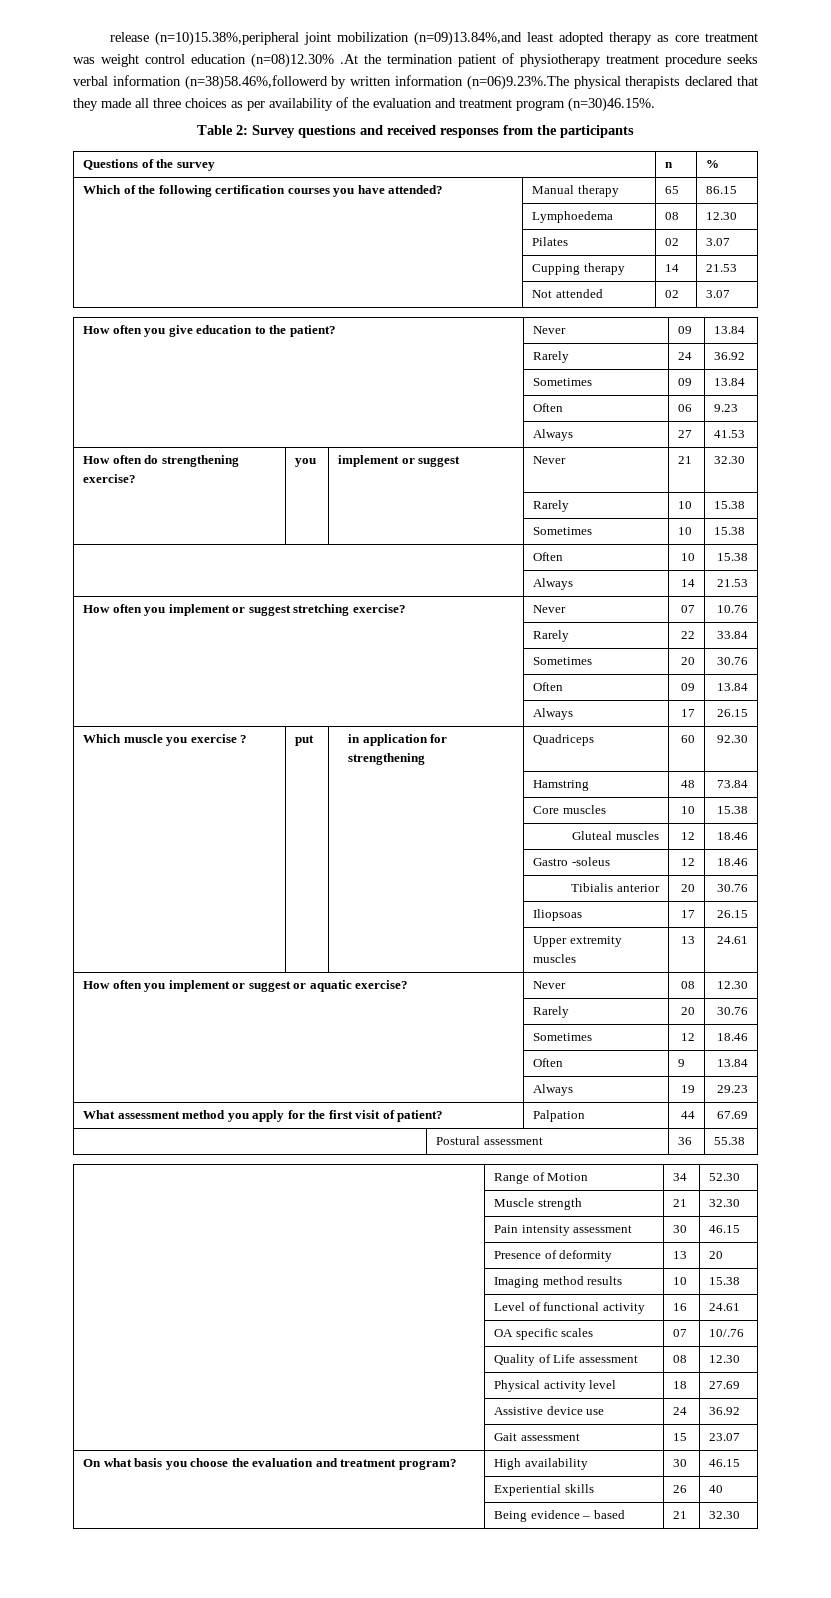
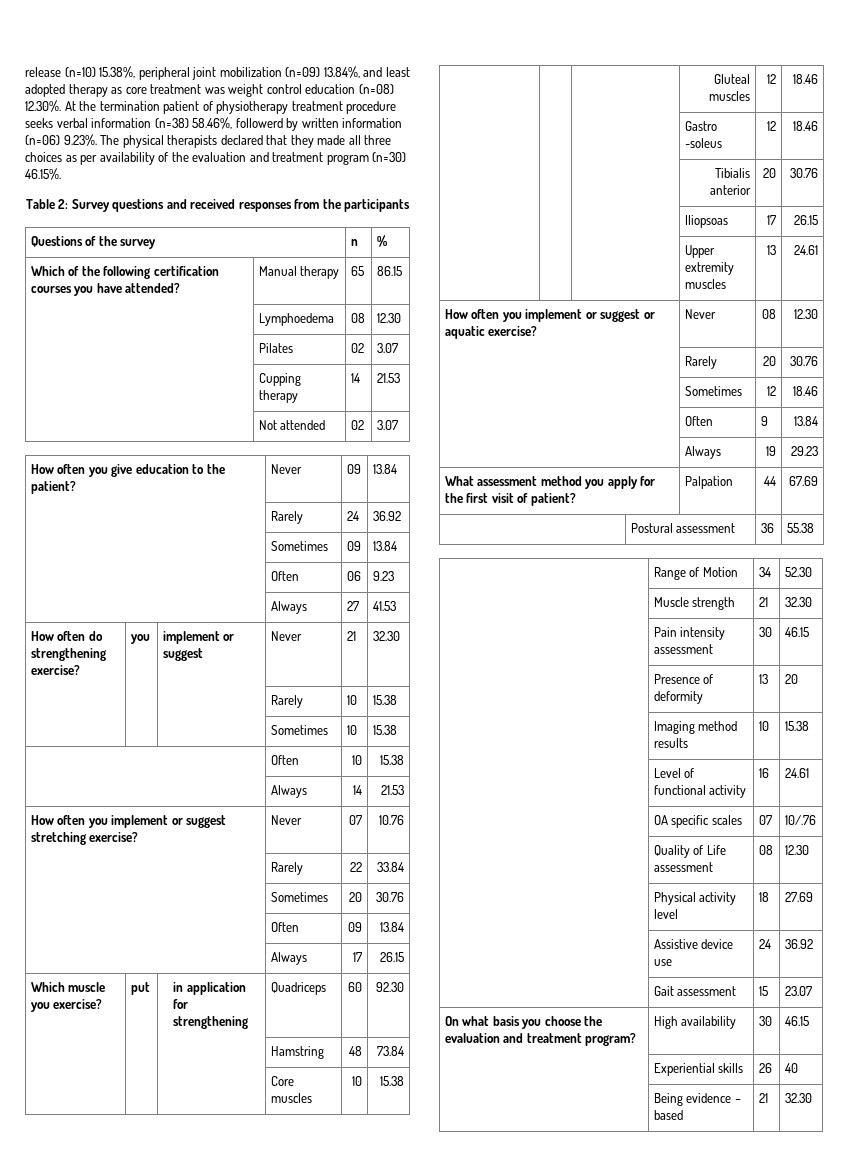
[155,31,523,46] (n=10)15.38%,peripheral joint mobilization (n=09)13.84%,and -> [64,66,383,80] (n=10) 15.38%, peripheral joint mobilization (n=09) 13.84%, and
[251,53,358,68] (n=08)12.30% .At -> [358,84,394,94] [25,100,76,112] (n=08) 12.30%. At
[184,75,569,90] (n=38)58.46%,followerd by written information (n=06)9.23%.The -> [154,117,403,131] [25,134,120,146] (n=38) 58.46%, followerd by written information (n=06) 9.23%. The
[568,97,655,112] (n=30)46.15%. -> [372,152,407,162] [25,168,61,180] (n=30) 46.15%.
[190,734,248,743] exercise ? -> [53,999,103,1009] exercise?

